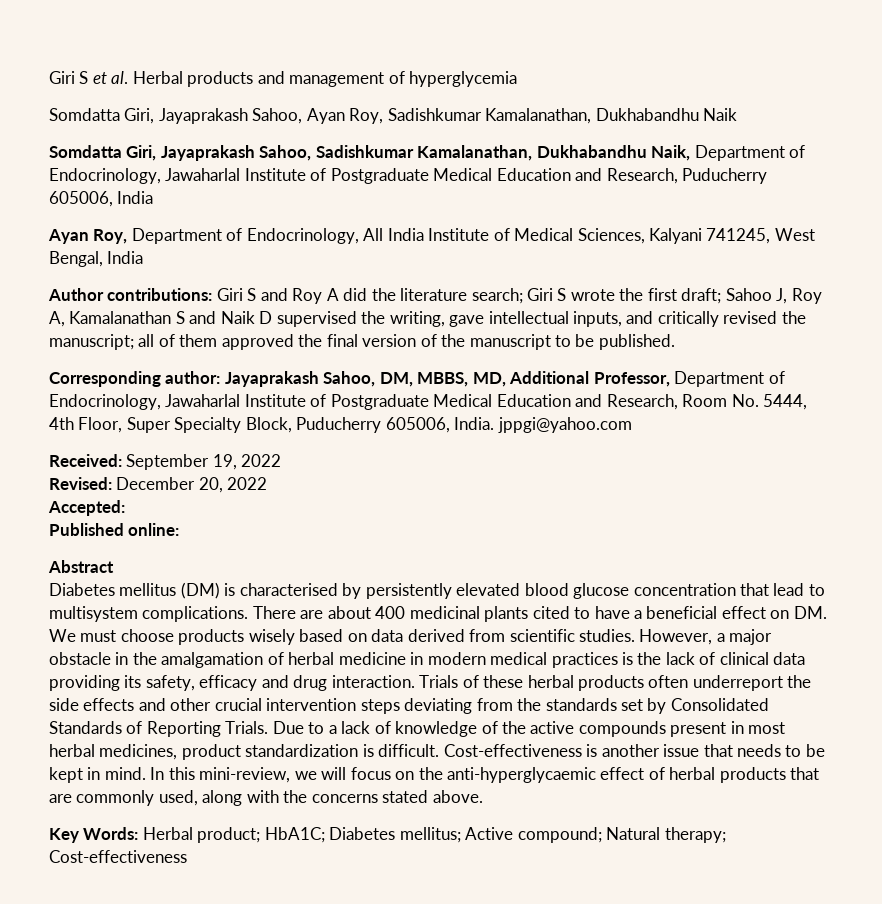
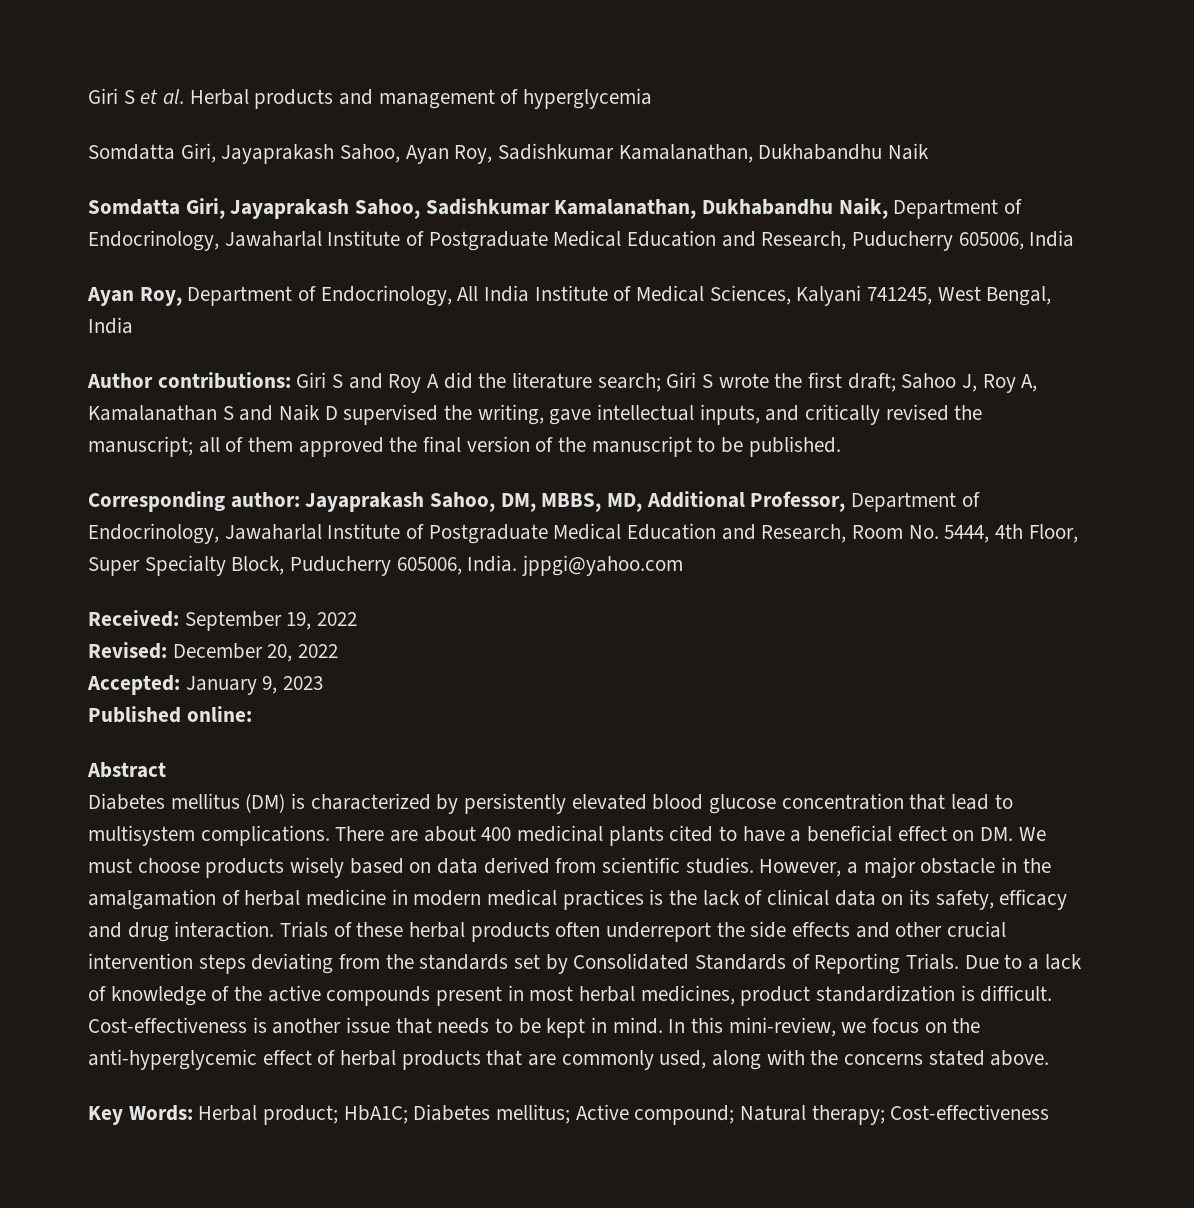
(125, 508) none -> [185,676,324,695] January 9, 2023
[239,583,338,596] characterised -> [310,793,431,810] characterized
[49,675,120,691] providing -> [881,894,904,905] on
[321,767,347,780] will -> (867, 1027) none
[447,767,597,783] anti-hyperglycaemic -> [88,1049,257,1070] anti-hyperglycemic

